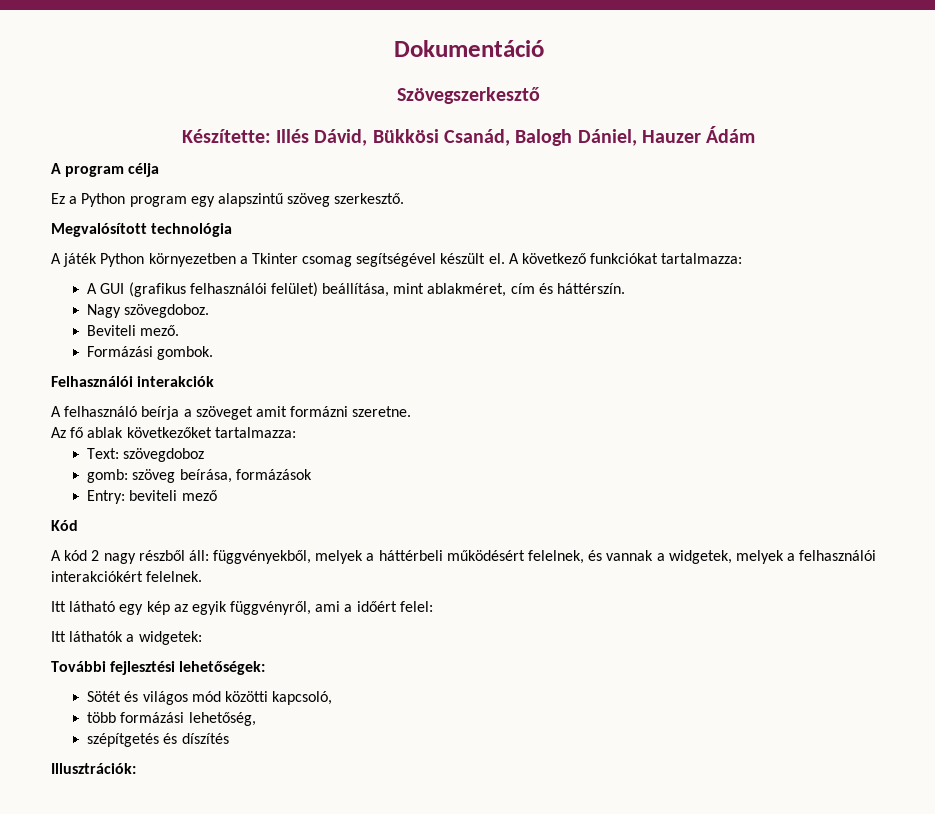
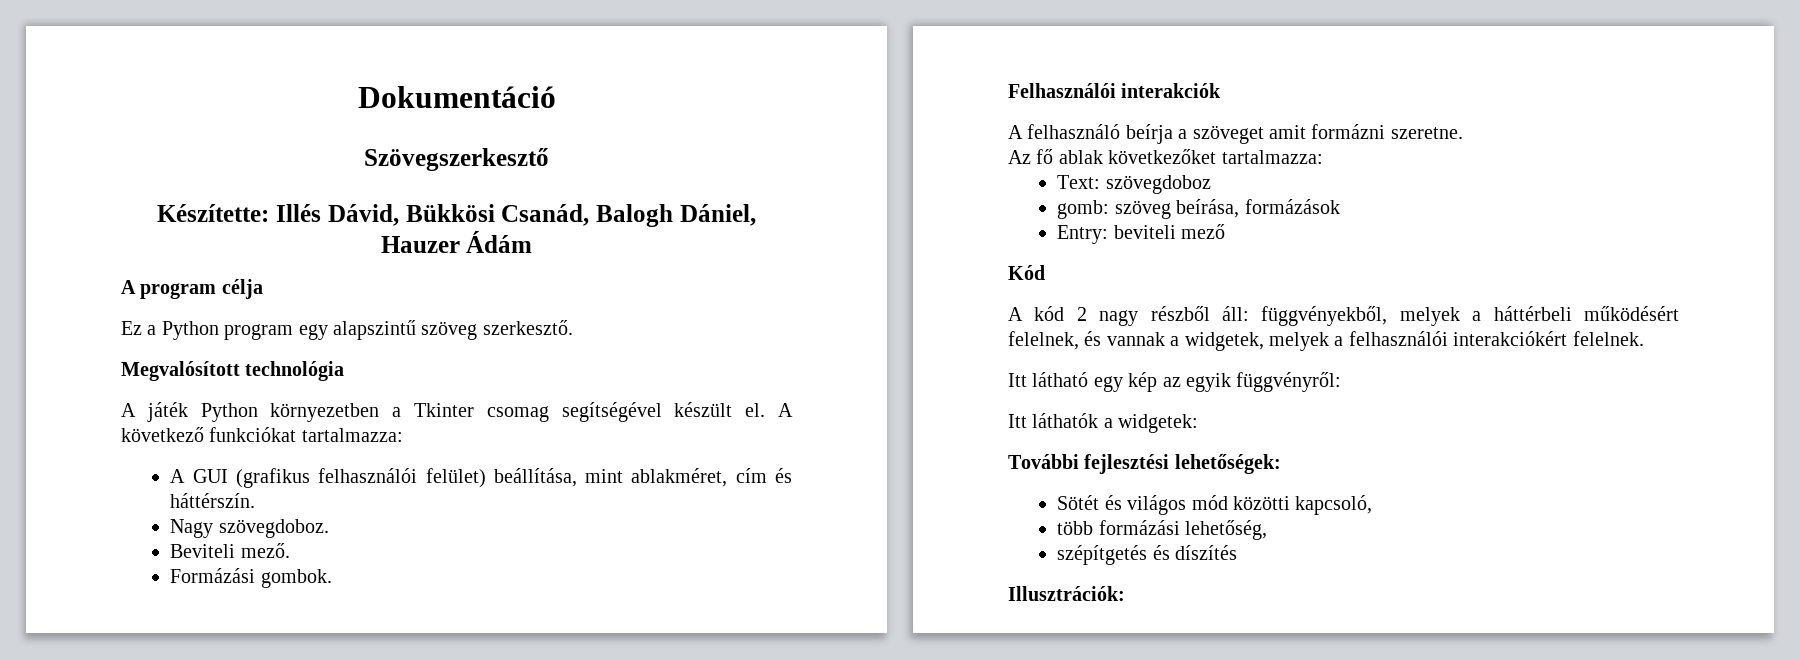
[230,601,433,615] függvényről, ami a időért felel: -> [1236,372,1342,392] függvényről:

